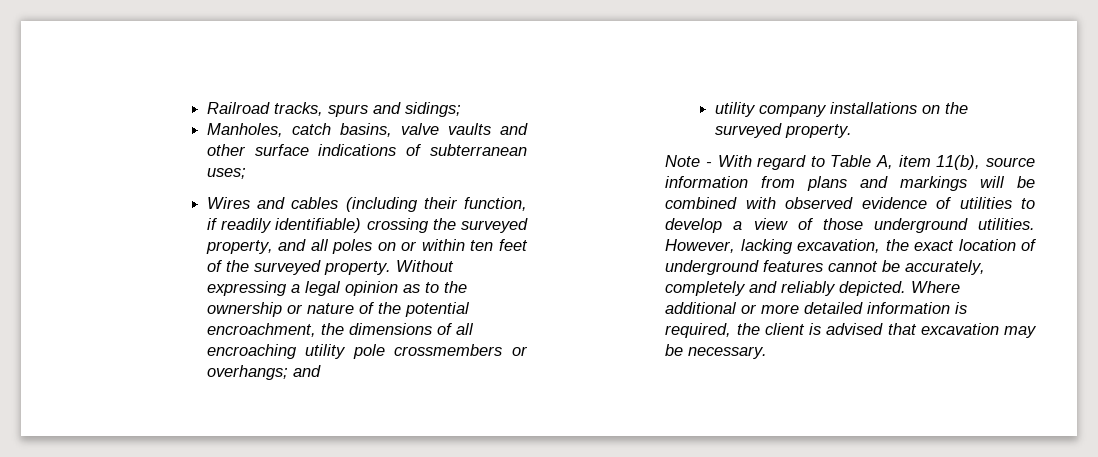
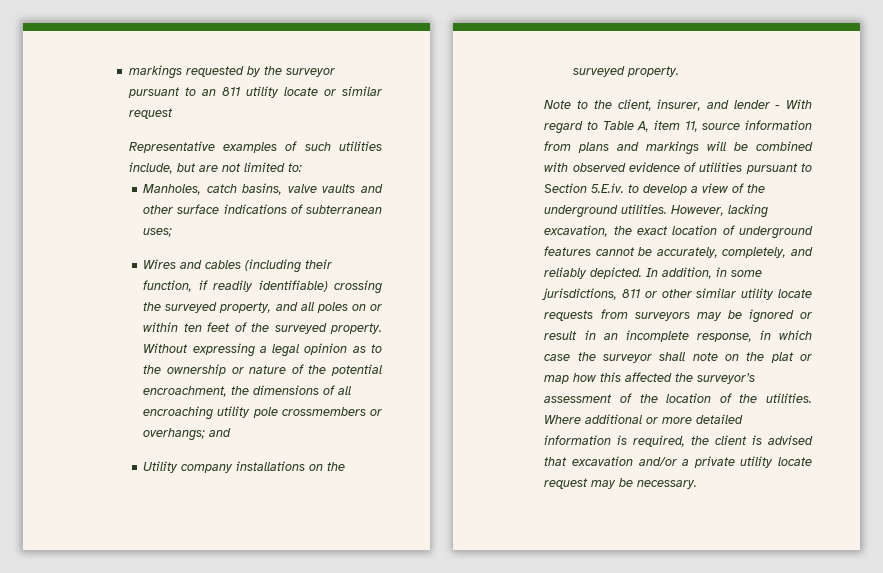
[206,102,461,117] Railroad tracks, spurs and sidings; -> [128,65,335,79] [127,86,382,98] [128,108,173,119] [128,141,382,153] [128,162,302,174] markings requested by the surveyor pursuant to an 811 utility locate or similar request // Representative examples of such utilities include, but are not limited to:
[714,102,756,117] utility -> [143,461,179,473] Utility
(701, 161) none -> [577,99,770,111] to the client, insurer, and lender
[936,155,981,170] 11(b), -> [684,121,698,132] 11,
(1012, 203) none -> [745,163,812,174] [544,183,625,193] pursuant to Section 5.E.iv.
[822,218,863,230] those -> [747,184,766,193] the
[665,281,747,296] completely -> [722,247,787,258] completely,
(907, 288) none -> [646,267,763,279] [542,288,812,300] [544,309,812,323] [544,330,812,342] [544,352,812,363] [544,372,756,384] [544,393,812,403] In addition, in some jurisdictions, 811 or other similar utility locate requests from surveyors may be ignored or result in an incomplete response, in which case the surveyor shall note on the plat or map how this affected the surveyor’s assessment of the location of the utilities.
(999, 329) none -> [638,456,812,468] [544,478,589,489] and/or a private utility locate request

